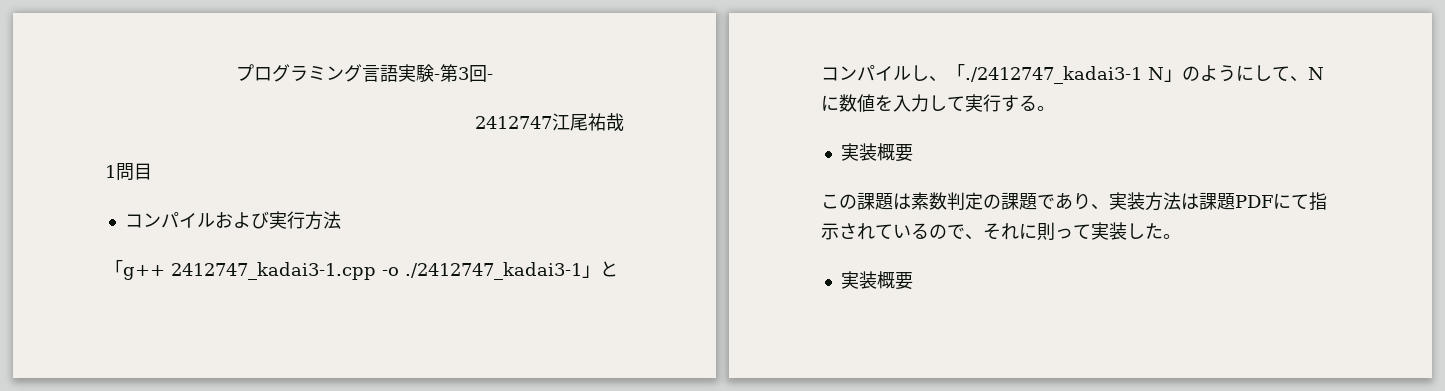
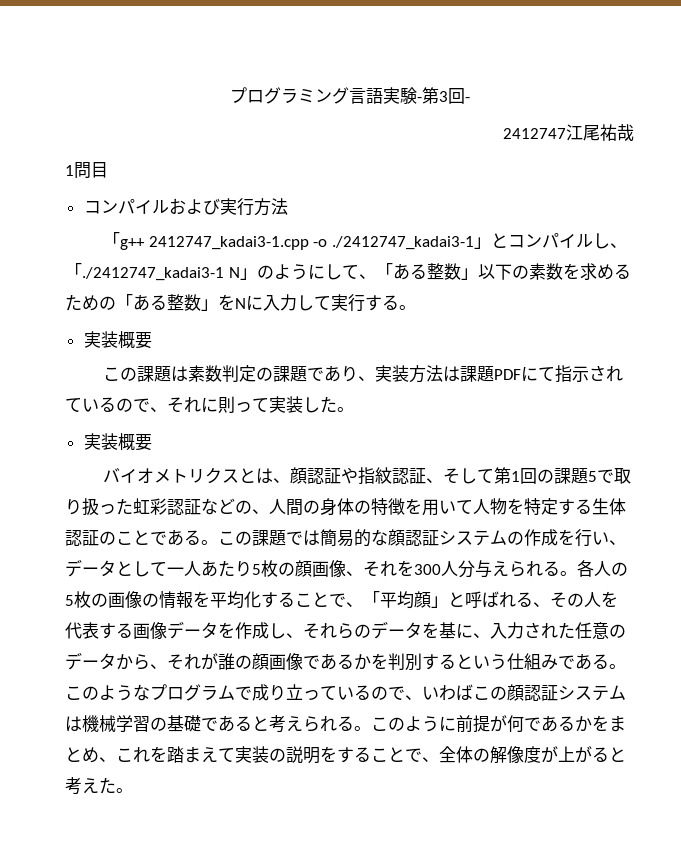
[1308,67,1324,80] [821,94,893,112] Nに数値を -> [375,263,631,280] [65,294,263,311] 「ある整数」以下の素数を求めるための「ある整数」をNに
(913, 281) none -> [103,467,632,485] [65,498,626,516] [65,529,626,547] [65,559,628,578] [65,591,618,609] [65,621,626,639] [65,652,626,671] [65,684,626,701] [65,715,626,733] [65,746,626,764] [65,777,133,795] // バイオメトリクスとは、顔認証や指紋認証、そして第1回の課題5で取り扱った虹彩認証などの、人間の身体の特徴を用いて人物を特定する生体認証のことである。この課題では簡易的な顔認証システムの作成を行い、データとして一人あたり5枚の顔画像、それを300人分与えられる。各人の5枚の画像の情報を平均化することで、「平均顔」と呼ばれる、その人を代表する画像データを作成し、それらのデータを基に、入力された任意のデータから、それが誰の顔画像であるかを判別するという仕組みである。このようなプログラムで成り立っているので、いわばこの顔認証システムは機械学習の基礎であると考えられる。このように前提が何であるかをまとめ、これを踏まえて実装の説明をすることで、全体の解像度が上がると考えた。

